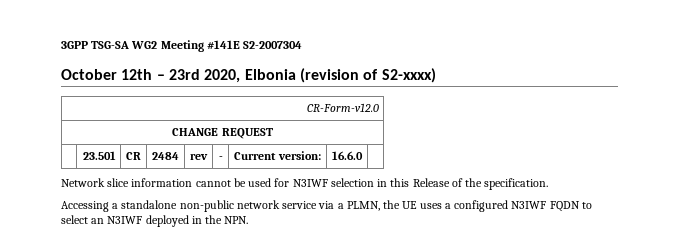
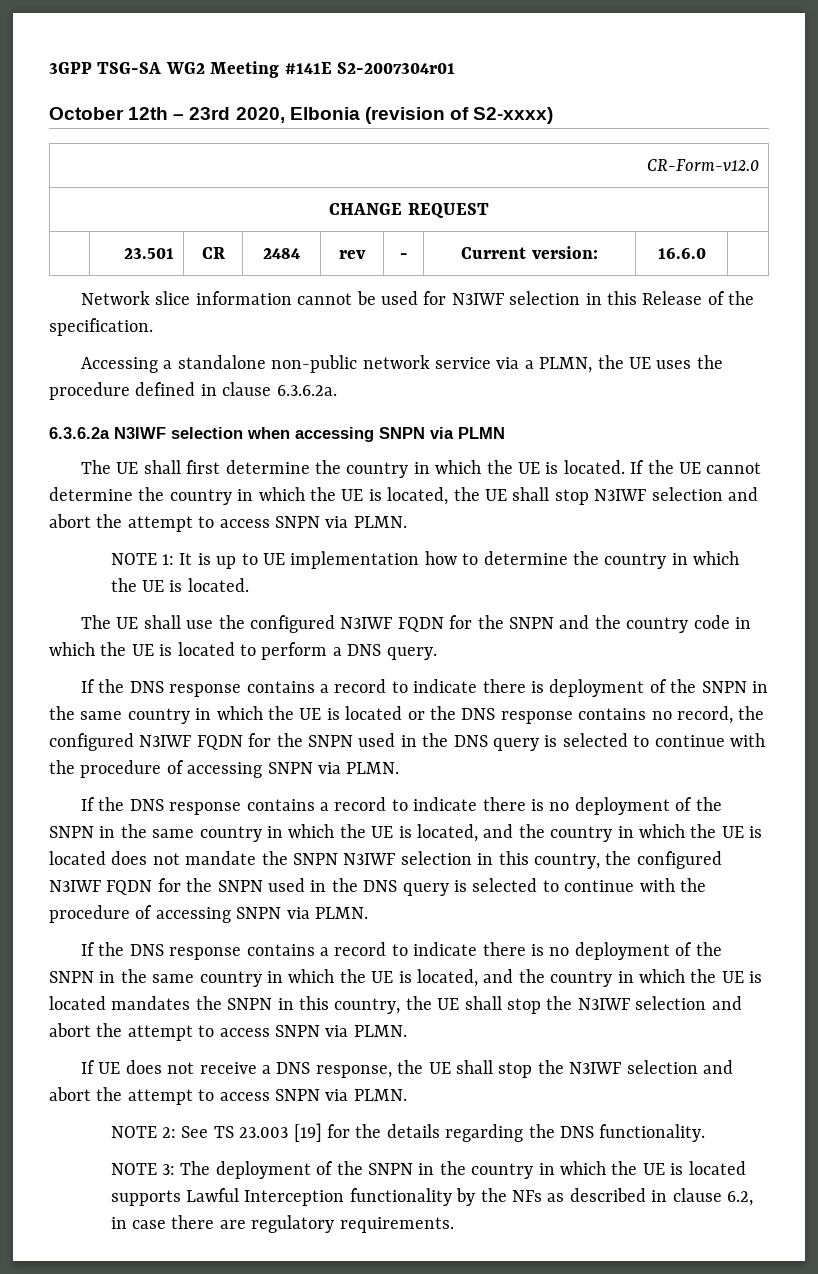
[243,41,303,49] S2-2007304 -> [337,62,455,74] S2-2007304r01
[444,200,592,212] [61,215,249,227] a configured N3IWF FQDN to select an N3IWF deployed in the NPN. -> [696,355,723,369] [49,382,337,400] [49,427,505,442] [81,460,762,478] [49,487,758,505] [49,514,407,532] [110,551,740,569] [110,578,249,592] [81,615,752,633] [49,642,437,660] [81,679,769,697] [49,706,765,724] [49,733,765,751] [49,760,400,778] [81,797,722,815] [49,824,763,842] [49,851,722,869] [49,878,706,896] [49,905,368,923] [81,942,722,960] [49,969,763,987] [49,996,742,1014] [49,1023,407,1041] [81,1060,734,1078] [49,1087,407,1105] [110,1123,706,1142] [110,1161,746,1179] [110,1188,754,1206] [110,1215,454,1233] the procedure defined in clause 6.3.6.2a. // 6.3.6.2a N3IWF selection when accessing SNPN via PLMN // The UE shall first determine the country in which the UE is located. If the UE cannot determine the country in which the UE is located, the UE shall stop N3IWF selection and abort the attempt to access SNPN via PLMN. // NOTE 1: It is up to UE implementation how to determine the country in which the UE is located. // The UE shall use the configured N3IWF FQDN for the SNPN and the country code in which the UE is located to perform a DNS query. // If the DNS response contains a record to indicate there is deployment of the SNPN in the same country in which the UE is located or the DNS response contains no record, the configured N3IWF FQDN for the SNPN used in the DNS query is selected to continue with the procedure of accessing SNPN via PLMN. // If the DNS response contains a record to indicate there is no deployment of the SNPN in the same country in which the UE is located, and the country in which the UE is located does not mandate the SNPN N3IWF selection in this country, the configured N3IWF FQDN for the SNPN used in the DNS query is selected to continue with the procedure of accessing SNPN via PLMN. // If the DNS response contains a record to indicate there is no deployment of the SNPN in the same country in which the UE is located, and the country in which the UE is located mandates the SNPN in this country, the UE shall stop the N3IWF selection and abort the attempt to access SNPN via PLMN. // If UE does not receive a DNS response, the UE shall stop the N3IWF selection and abort the attempt to access SNPN via PLMN. // NOTE 2: See TS 23.003 [19] for the details regarding the DNS functionality. // NOTE 3: The deployment of the SNPN in the country in which the UE is located supports Lawful Interception functionality by the NFs as described in clause 6.2, in case there are regulatory requirements.

